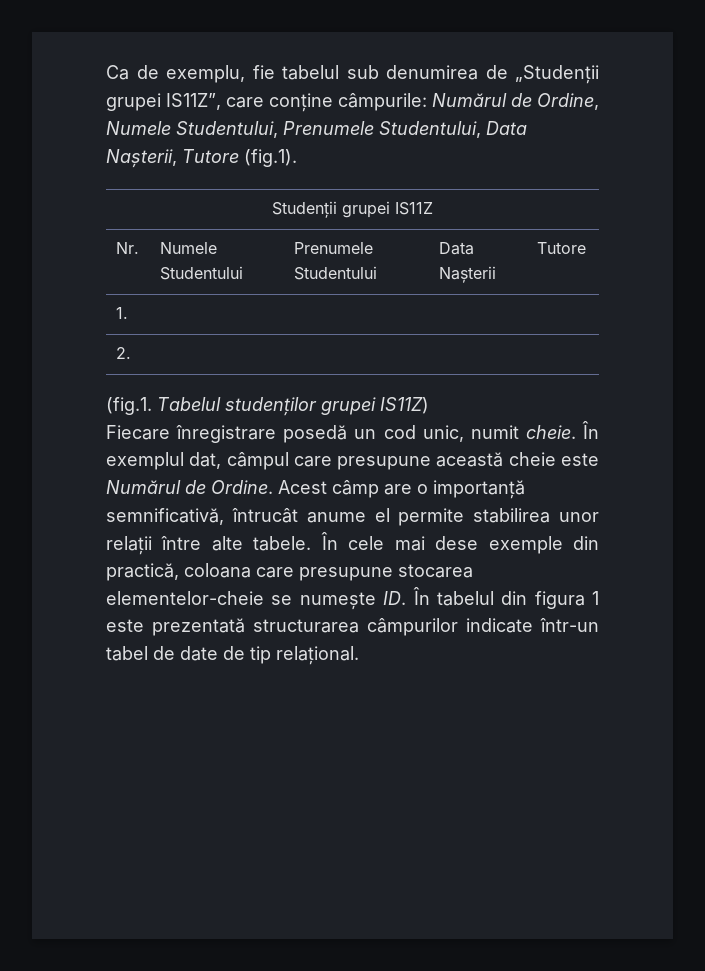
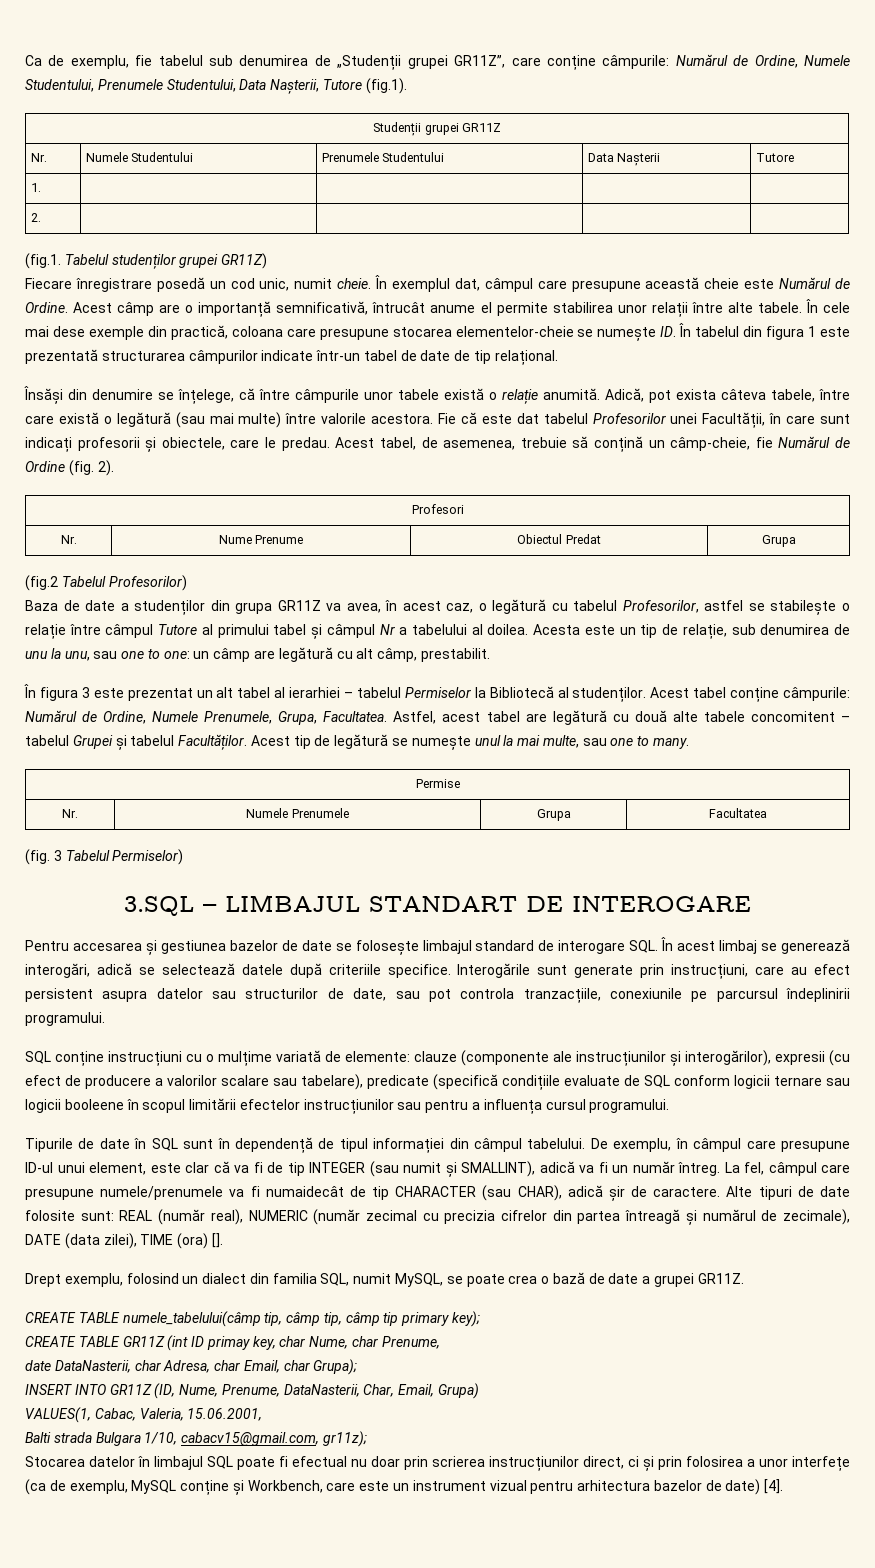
[166,93,221,110] IS11Z”, -> [454,55,506,68] GR11Z”,
[395,202,433,215] IS11Z -> [461,123,501,132] GR11Z
[380,397,429,414] IS11Z) -> [221,253,268,269] GR11Z)
(359, 655) none -> [24,386,850,404] [25,412,850,428] [25,436,850,452] [25,460,114,476] [411,504,464,514] [60,535,77,544] [218,535,304,544] [517,534,601,544] [761,535,796,547] [25,575,187,591] [25,599,850,615] [25,624,851,639] [25,647,490,662] [24,684,850,702] [25,710,850,725] [25,734,690,750] [415,779,460,788] [62,809,78,818] [246,808,349,818] [536,809,571,821] [709,808,767,818] [25,849,184,865] [124,895,751,916] [25,937,851,955] [25,963,850,979] [25,988,850,1003] [25,1012,105,1026] [25,1050,850,1066] [25,1074,850,1090] [25,1098,670,1114] [25,1137,851,1153] [25,1161,850,1177] [25,1185,850,1201] [25,1209,851,1225] [25,1233,223,1249] [25,1272,744,1287] [25,1311,481,1327] [25,1335,440,1351] [25,1359,358,1375] [25,1383,480,1399] [25,1407,263,1423] [25,1431,367,1447] [25,1456,850,1471] [25,1479,784,1495] // Însăși din denumire se înțelege, că între câmpurile unor tabele există o relație anumită. Adică, pot exista câteva tabele, între care există o legătură (sau mai multe) între valorile acestora. Fie că este dat tabelul Profesorilor unei Facultății, în care sunt indicați profesorii și obiectele, care le predau. Acest tabel, de asemenea, trebuie să conțină un câmp-cheie, fie Numărul de Ordine (fig. 2). // Profesori // Nr. | Nume Prenume | Obiectul Predat | Grupa // (fig.2 Tabelul Profesorilor) // Baza de date a studenților din grupa GR11Z va avea, în acest caz, o legătură cu tabelul Profesorilor, astfel se stabilește o relație între câmpul Tutore al primului tabel și câmpul Nr a tabelului al doilea. Acesta este un tip de relație, sub denumirea de unu la unu, sau one to one: un câmp are legătură cu alt câmp, prestabilit. // În figura 3 este prezentat un alt tabel al ierarhiei – tabelul Permiselor la Bibliotecă al studenților. Acest tabel conține câmpurile: Numărul de Ordine, Numele Prenumele, Grupa, Facultatea. Astfel, acest tabel are legătură cu două alte tabele concomitent – tabelul Grupei și tabelul Facultăților. Acest tip de legătură se numește unul la mai multe, sau one to many. // Permise // Nr. | Numele Prenumele | Grupa | Facultatea // (fig. 3 Tabelul Permiselor) // 3.SQL – LIMBAJUL STANDART DE INTEROGARE // Pentru accesarea și gestiunea bazelor de date se folosește limbajul standard de interogare SQL. În acest limbaj se generează interogări, adică se selectează datele după criteriile specifice. Interogările sunt generate prin instrucțiuni, care au efect persistent asupra datelor sau structurilor de date, sau pot controla tranzacțiile, conexiunile pe parcursul îndeplinirii programului. // SQL conține instrucțiuni cu o mulțime variată de elemente: clauze (componente ale instrucțiunilor și interogărilor), expresii (cu efect de producere a valorilor scalare sau tabelare), predicate (specifică condițiile evaluate de SQL conform logicii ternare sau logicii booleene în scopul limitării efectelor instrucțiunilor sau pentru a influența cursul programului. // Tipurile de date în SQL sunt în dependență de tipul informației din câmpul tabelului. De exemplu, în câmpul care presupune ID-ul unui element, este clar că va fi de tip INTEGER (sau numit și SMALLINT), adică va fi un număr întreg. La fel, câmpul care presupune numele/prenumele va fi numaidecât de tip CHARACTER (sau CHAR), adică șir de caractere. Alte tipuri de date folosite sunt: REAL (număr real), NUMERIC (număr zecimal cu precizia cifrelor din partea întreagă și numărul de zecimale), DATE (data zilei), TIME (ora) []. // Drept exemplu, folosind un dialect din familia SQL, numit MySQL, se poate crea o bază de date a grupei GR11Z. // CREATE TABLE numele_tabelului(câmp tip, câmp tip, câmp tip primary key); // CREATE TABLE GR11Z (int ID primay key, char Nume, char Prenume, // date DataNasterii, char Adresa, char Email, char Grupa); // INSERT INTO GR11Z (ID, Nume, Prenume, DataNasterii, Char, Email, Grupa) // VALUES(1, Cabac, Valeria, 15.06.2001, // Balti strada Bulgara 1/10, cabacv15@gmail.com, gr11z); // Stocarea datelor în limbajul SQL poate fi efectual nu doar prin scrierea instrucțiunilor direct, ci și prin folosirea a unor interfețe (ca de exemplu, MySQL conține și Workbench, care este un instrument vizual pentru arhitectura bazelor de date) [4].

